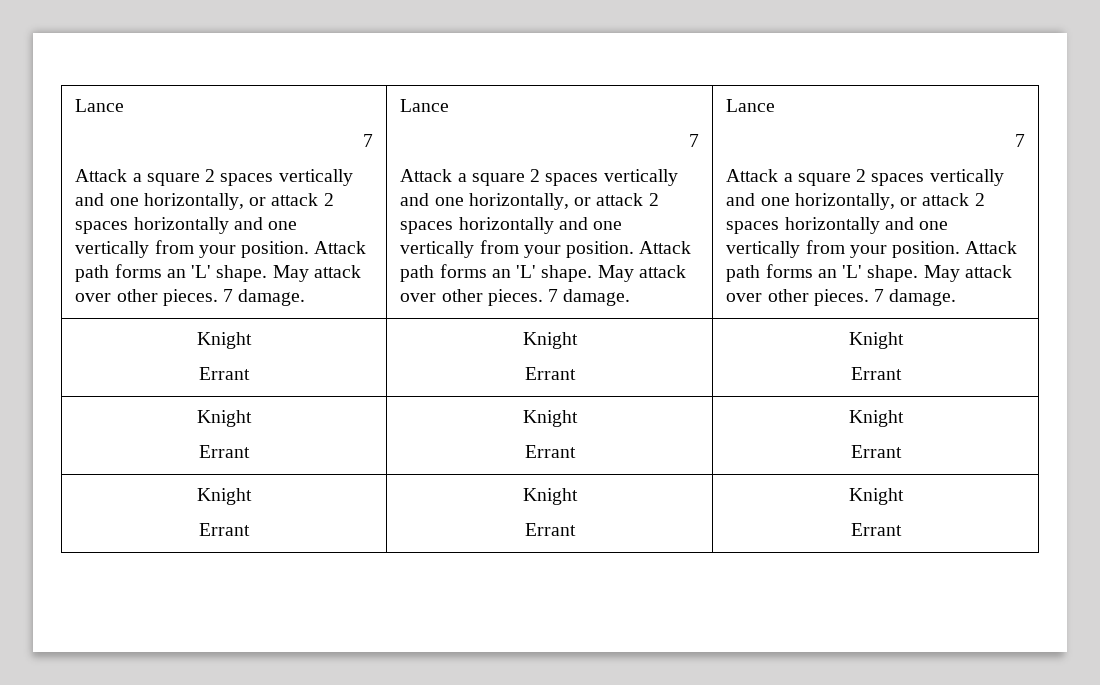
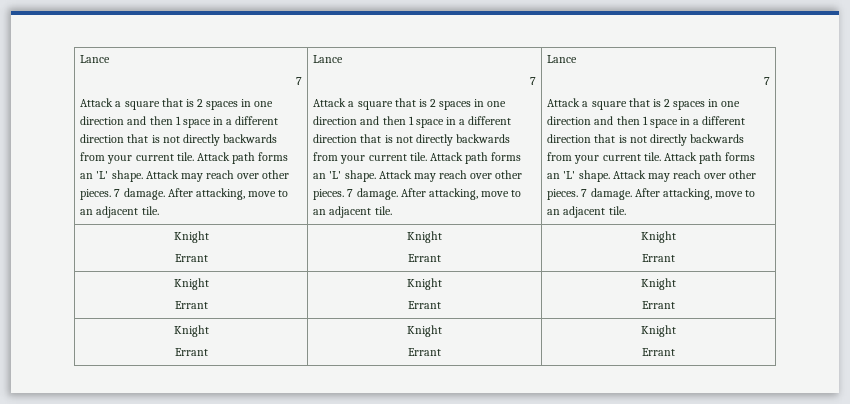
[75,99,125,112] [362,134,373,147] [75,169,353,186] [75,193,334,210] [75,217,298,234] [75,240,367,258] [75,264,361,282] [75,289,306,306] [400,99,450,112] [688,134,699,147] [400,169,678,186] [400,193,659,210] [400,217,623,234] [400,240,692,258] [400,264,686,282] [400,289,631,306] [726,99,776,112] [1014,134,1025,147] [726,169,1004,186] [726,193,985,210] [726,217,949,234] [726,240,1018,258] [726,264,1012,282] [726,289,957,306] Lance // 7 // Attack a square 2 spaces vertically and one horizontally, or attack 2 spaces horizontally and one vertically from your position. Attack path forms an 'L' shape. May attack over other pieces. 7 damage. | Lance // 7 // Attack a square 2 spaces vertically and one horizontally, or attack 2 spaces horizontally and one vertically from your position. Attack path forms an 'L' shape. May attack over other pieces. 7 damage. | Lance // 7 // Attack a square 2 spaces vertically and one horizontally, or attack 2 spaces horizontally and one vertically from your position. Attack path forms an 'L' shape. May attack over other pieces. 7 damage. -> [80,55,111,63] [295,77,302,85] [80,98,274,110] [80,116,279,128] [80,134,277,146] [80,152,288,164] [80,170,290,182] [80,188,288,200] [80,206,159,218] [313,55,344,63] [529,77,536,85] [313,98,507,110] [313,116,512,128] [313,134,510,146] [313,152,521,164] [313,170,523,182] [313,188,521,200] [313,206,392,218] [547,55,578,63] [763,77,770,85] [547,98,741,110] [547,116,746,128] [547,134,744,146] [547,152,755,164] [547,170,757,182] [547,188,755,200] [547,206,626,218] Lance // 7 // Attack a square that is 2 spaces in one direction and then 1 space in a different direction that is not directly backwards from your current tile. Attack path forms an 'L' shape. Attack may reach over other pieces. 7 damage. After attacking, move to an adjacent tile. | Lance // 7 // Attack a square that is 2 spaces in one direction and then 1 space in a different direction that is not directly backwards from your current tile. Attack path forms an 'L' shape. Attack may reach over other pieces. 7 damage. After attacking, move to an adjacent tile. | Lance // 7 // Attack a square that is 2 spaces in one direction and then 1 space in a different direction that is not directly backwards from your current tile. Attack path forms an 'L' shape. Attack may reach over other pieces. 7 damage. After attacking, move to an adjacent tile.

